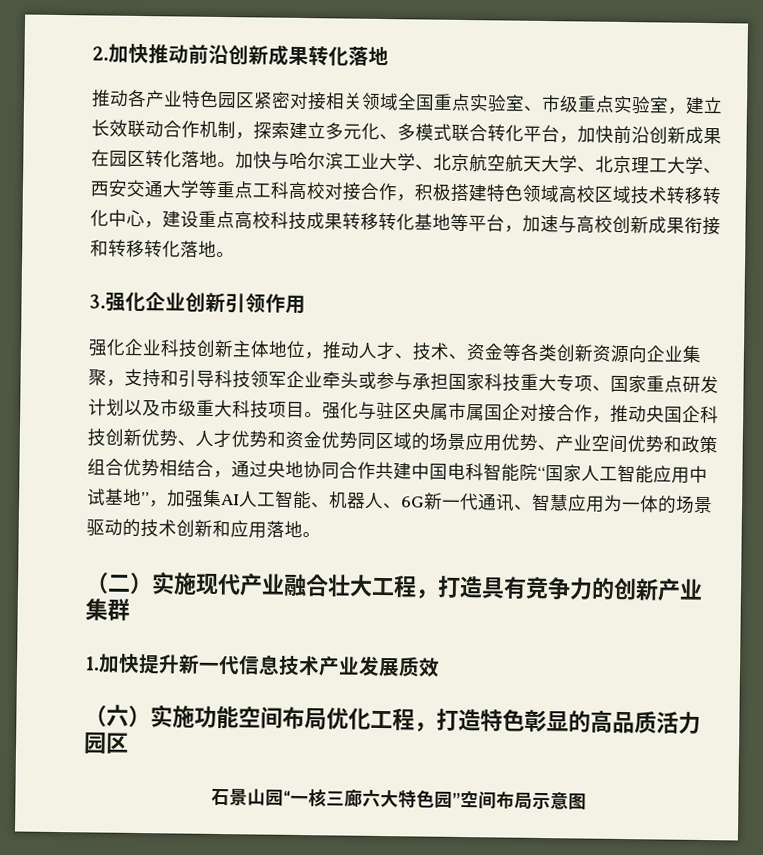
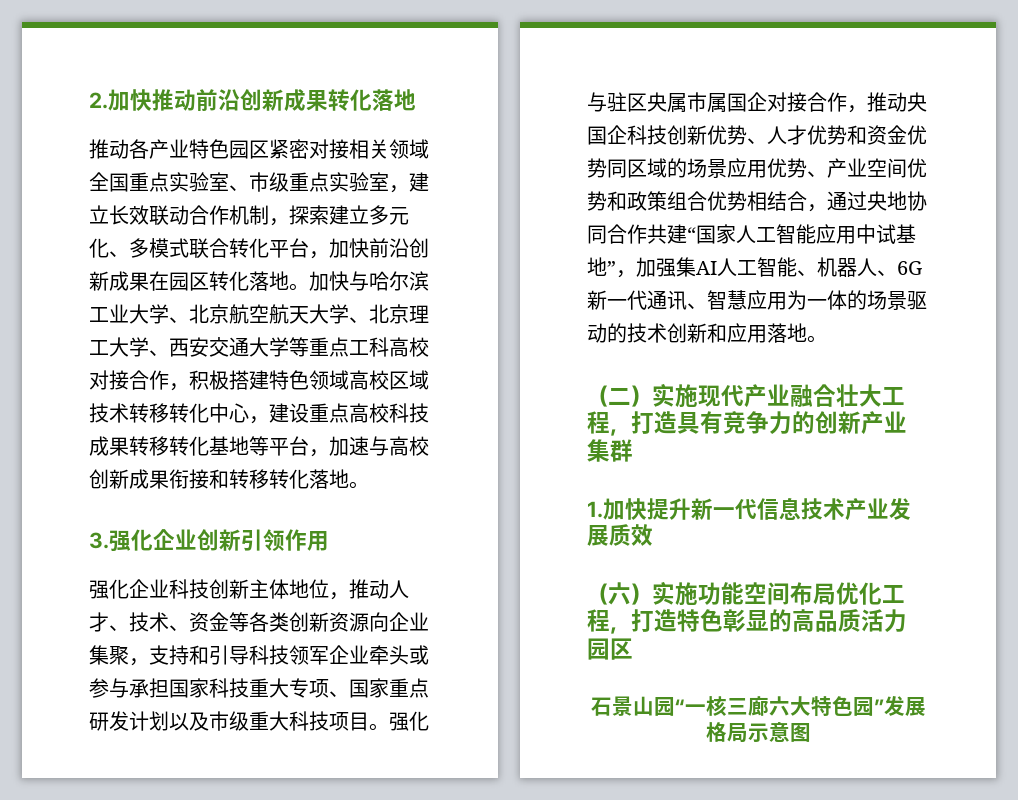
[411,462,538,482] 中国电科智能院 -> (687, 234) none
[459,790,515,809] 空间布 -> [883,696,926,716] [705,722,727,742] 发展格

